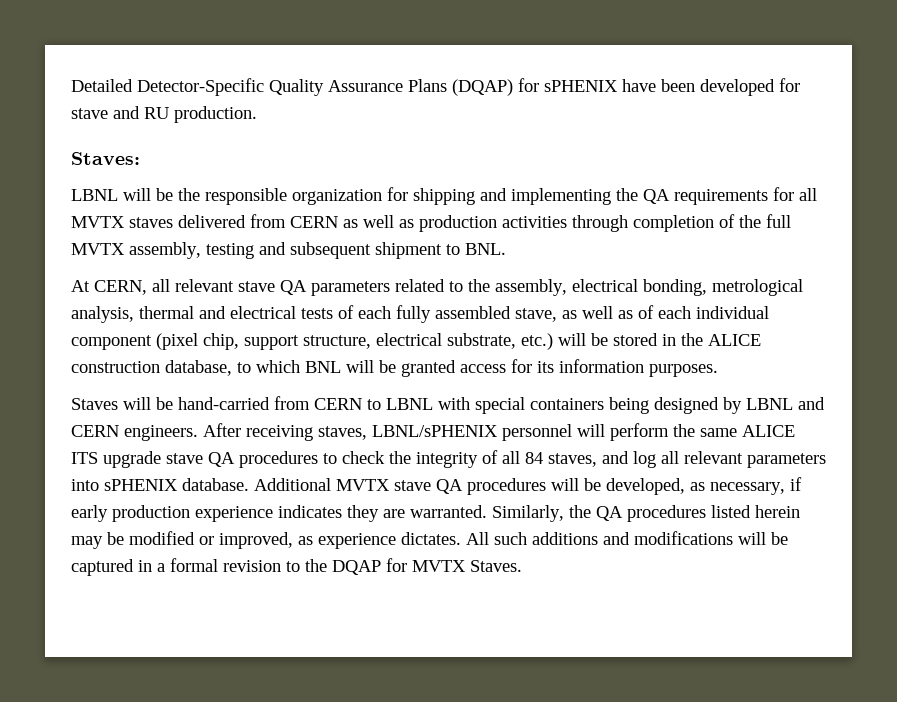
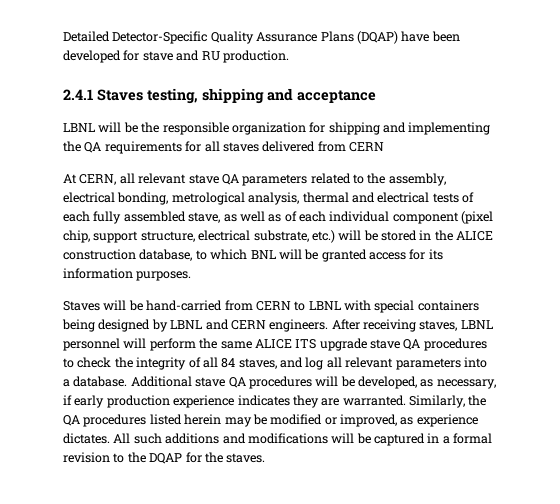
[518,78,618,92] for sPHENIX -> (398, 37) none
[71,152,140,165] Staves: -> [63,88,376,104] 2.4.1 Staves testing, shipping and acceptance
[71,216,125,228] MVTX -> (220, 146) none
[343,214,791,232] [71,242,506,259] as well as production activities through completion of the full MVTX assembly, testing and subsequent shipment to BNL. -> (384, 147) none
[372,425,498,437] LBNL/sPHENIX -> [460,320,493,329] LBNL
[104,479,178,491] sPHENIX -> [63,379,70,387] a
[336,479,390,491] MVTX -> (192, 381) none
[412,560,522,572] MVTX Staves. -> [204,452,266,463] the staves.

